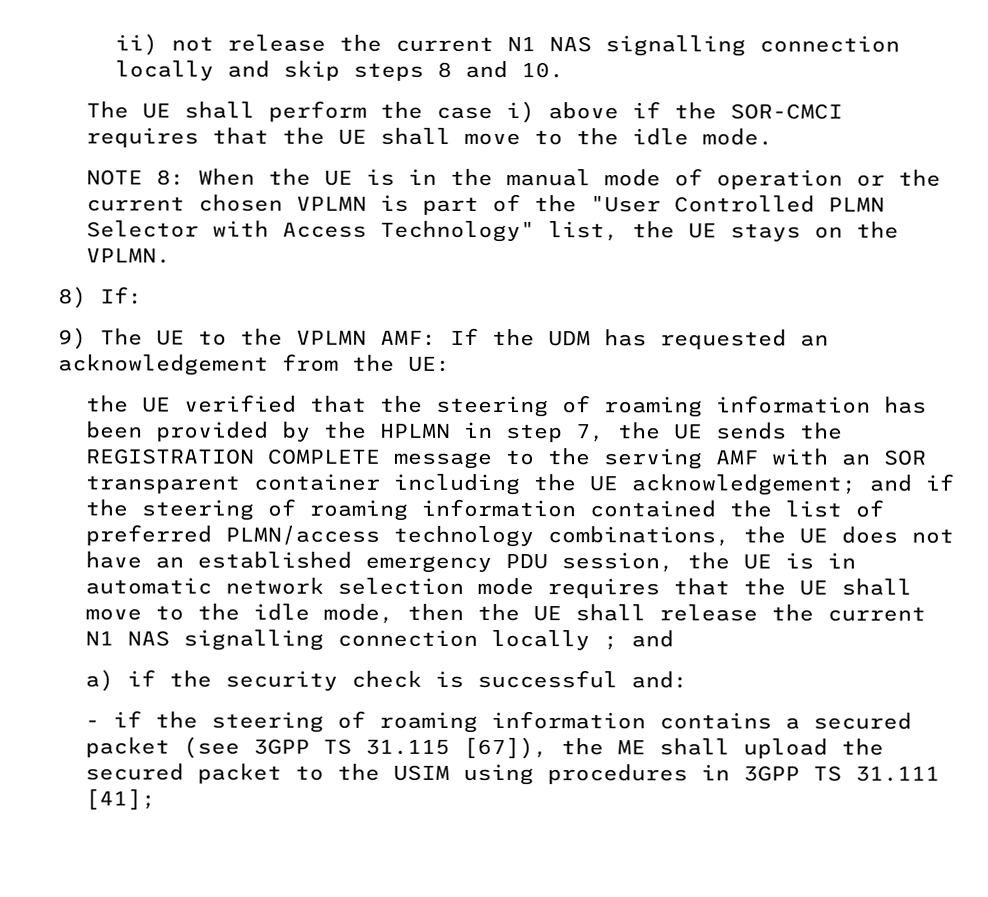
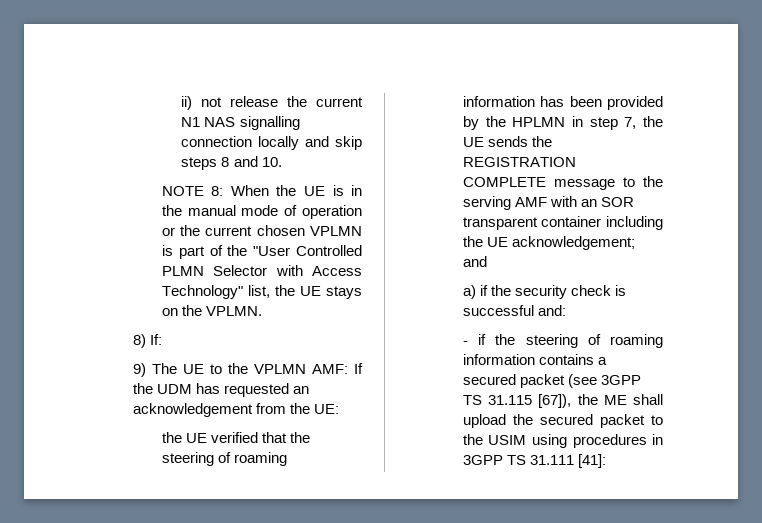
[86,100,844,124] [86,127,774,148] // The UE shall perform the case i) above if the SOR-CMCI requires that the UE shall move to the idle mode. -> (282, 162) none
[925,473,955,491] [85,498,885,521] [85,524,955,548] [85,551,857,573] [85,577,913,599] [85,603,927,624] [85,629,675,651] if the steering of roaming information contained the list of preferred PLMN/access technology combinations, the UE does not have an established emergency PDU session, the UE is in automatic network selection mode requires that the UE shall move to the idle mode, then the UE shall release the current N1 NAS signalling connection locally ; and -> (487, 261) none
[85,788,157,811] [41]; -> [578,454,607,468] [41]:

